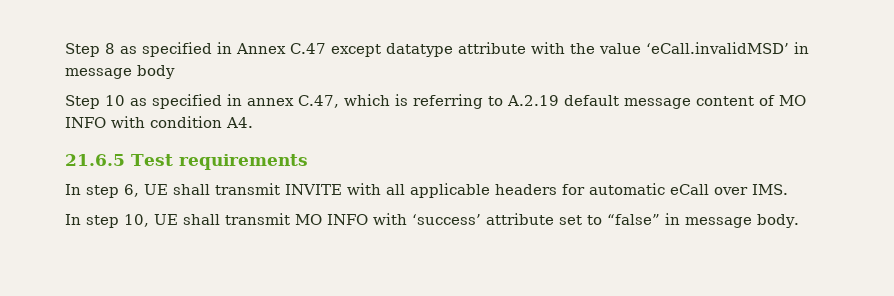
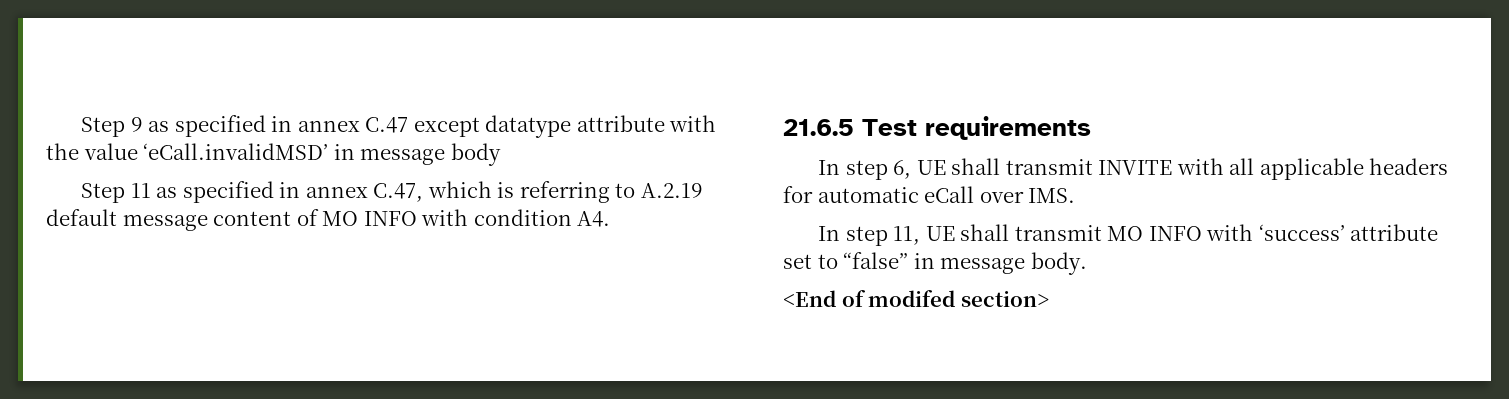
[65,42,286,57] Step 8 as specified in Annex -> [80,115,360,137] Step 9 as specified in annex
[105,95,125,106] 10 -> [130,183,151,198] 11
[124,214,149,227] 10, -> [893,226,921,245] 11,
(799, 221) none -> [783,290,1049,307] // <End of modifed section>

